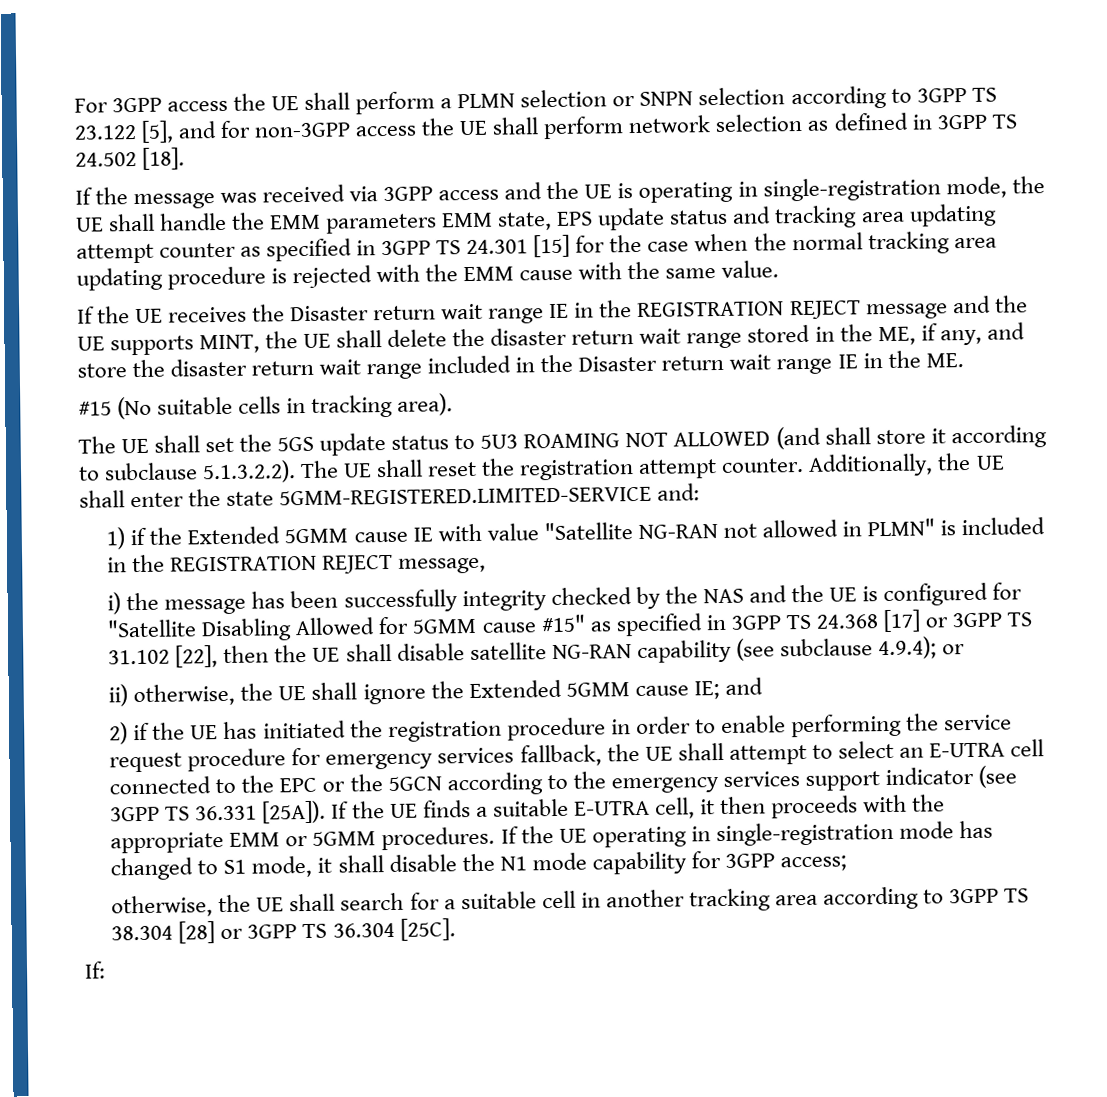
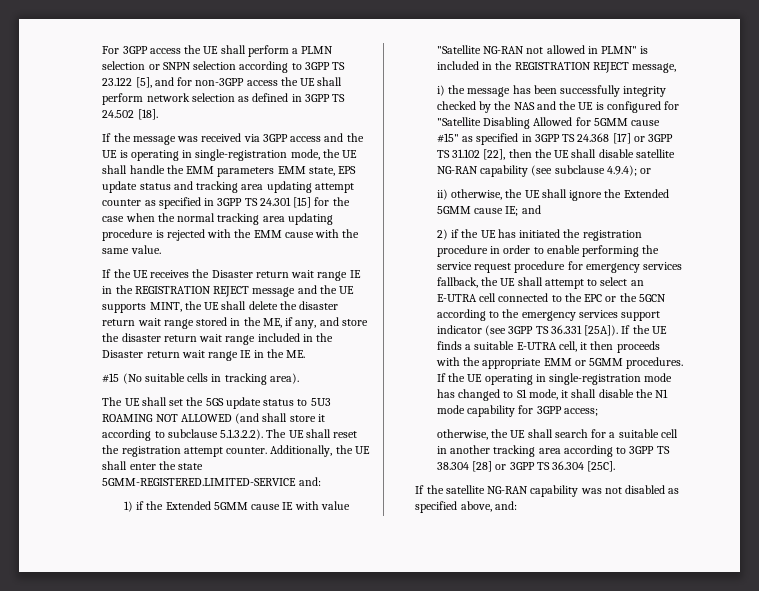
[83,961,106,979] If: -> [415,485,680,497] [415,501,517,513] If the satellite NG-RAN capability was not disabled as specified above, and:

